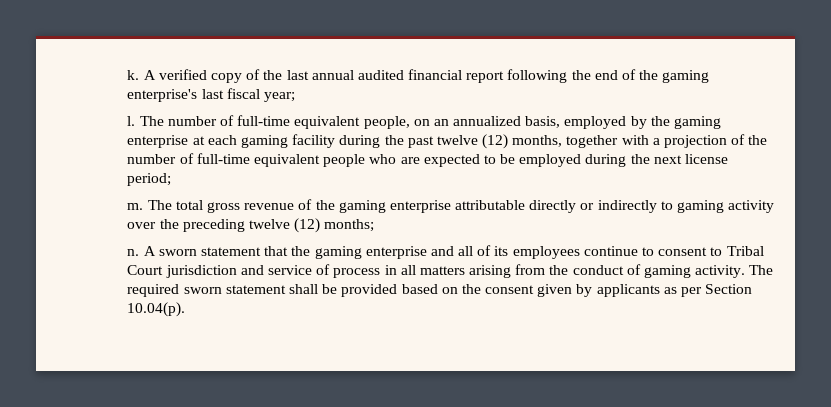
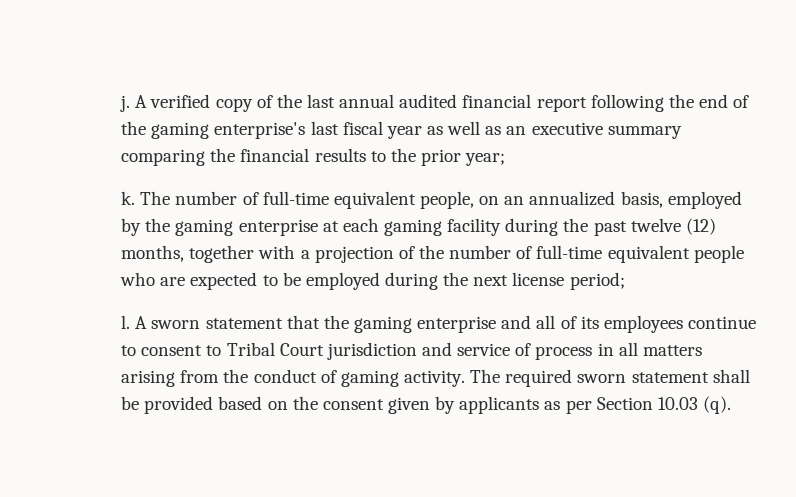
[127,70,140,80] k. -> [120,95,131,112] j.
(260, 93) none -> [386,121,682,139] [121,148,462,166] year as well as an executive summary comparing the financial results to the prior
[127,116,136,126] l. -> [121,191,136,205] k.
[127,199,775,213] [127,218,375,233] [127,249,140,256] m. The total gross revenue of the gaming enterprise attributable directly or indirectly to gaming activity over the preceding twelve (12) months; // n. -> [121,315,131,329] l.
[127,302,186,317] 10.04(p). -> [657,396,731,414] 10.03 (q).

